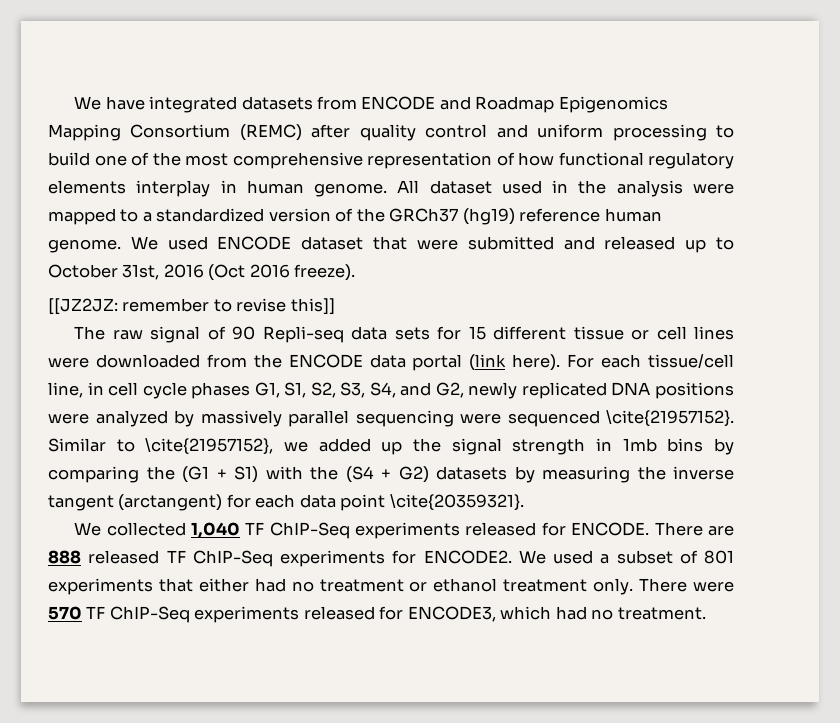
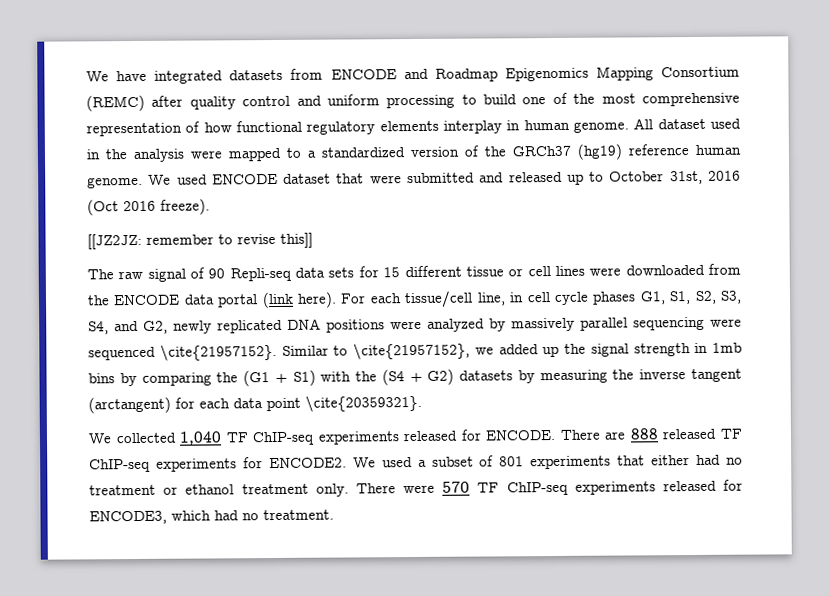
[269,522,350,539] ChIP-Seq -> [252,431,316,446] ChIP-seq
[192,550,273,567] ChIP-Seq -> [89,458,151,473] ChIP-seq
[109,606,190,623] ChIP-Seq -> [506,481,569,496] ChIP-seq

